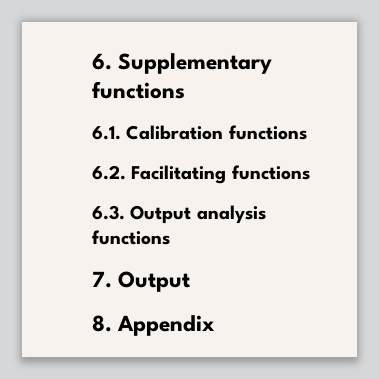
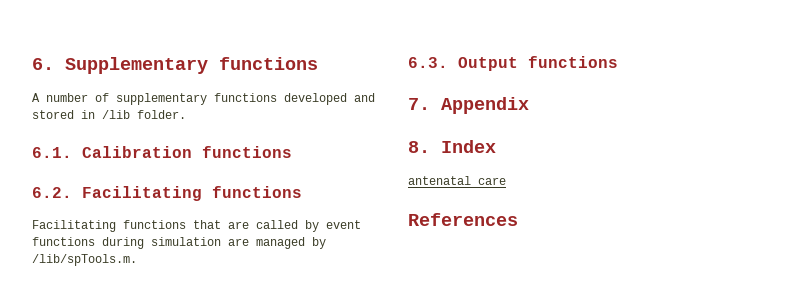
(185, 90) none -> [32,93,375,105] [32,110,186,119] // A number of supplementary functions developed and stored in /lib folder.
(310, 172) none -> [32,220,361,232] [32,237,326,249] [32,254,137,266] // Facilitating functions that are called by event functions during simulation are managed by /lib/spTools.m.
[196,205,266,224] analysis -> (518, 64) none
[118,271,191,292] Output -> [441,97,529,114] Appendix
[117,315,216,336] Appendix -> [441,140,496,153] [408,176,506,185] [408,213,518,226] Index // antenatal care // References

